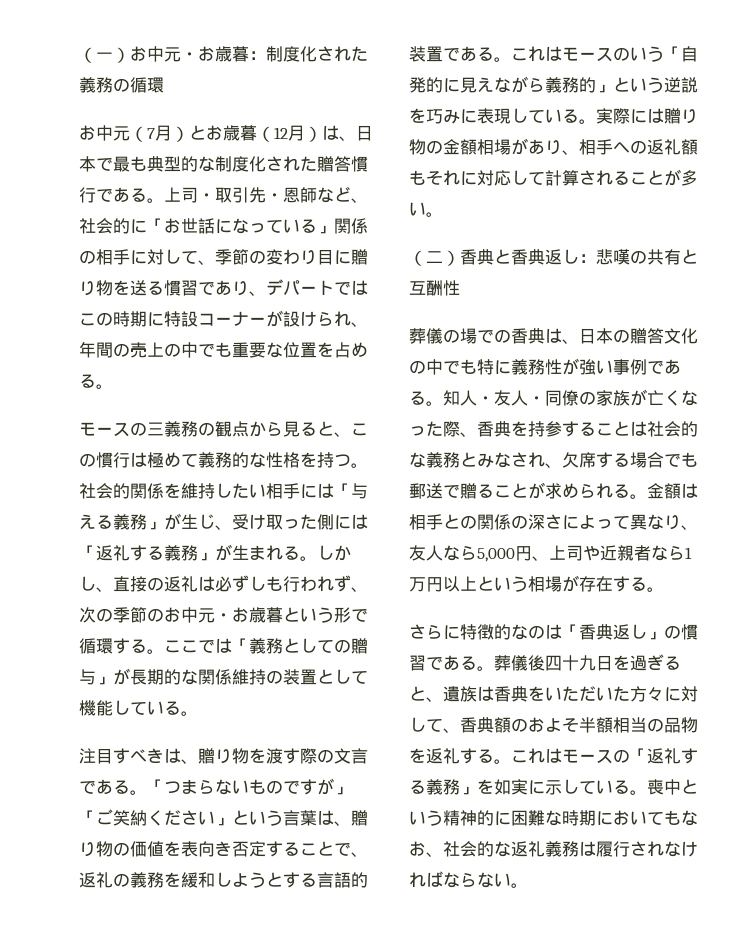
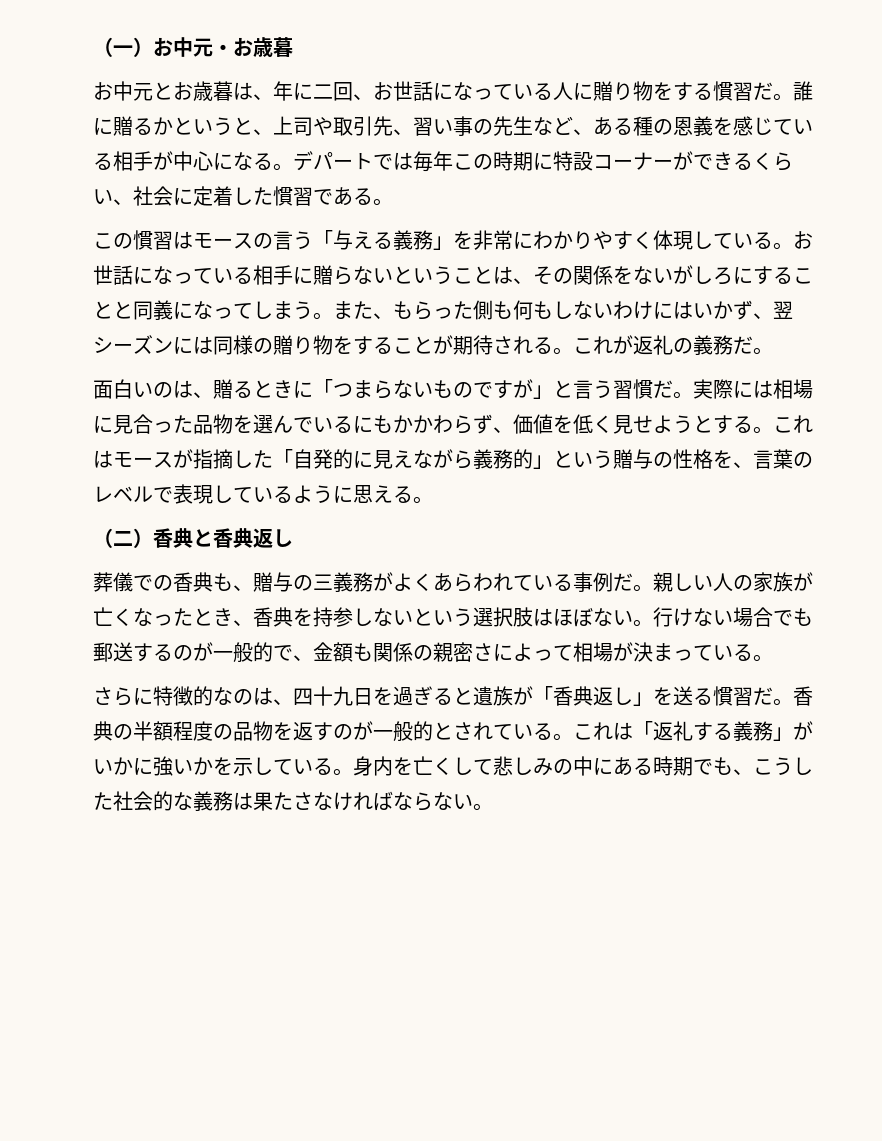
[249,46,368,62] [79,77,164,93] [79,125,373,142] [79,156,368,172] [79,186,368,203] [79,218,368,234] [79,249,368,265] [79,280,266,296] ：制度化された義務の循環 // お中元（7月）とお歳暮（12月）は、日本で最も典型的な制度化された贈答慣行である。上司・取引先・恩師など、社会的に「お世話になっている」関係の相手に対して、季節の変わり目に贈り物を送る慣習であり、 -> [93,81,813,101] [93,116,813,136] [93,151,293,171] // お中元とお歳暮は、年に二回、お世話になっている人に贈り物をする慣習だ。誰に贈るかというと、上司や取引先、習い事の先生など、ある種の恩義を感じている相手が中心になる。
(368, 287) none -> [413,151,453,172] 毎年
[283,311,368,327] [79,341,368,358] [79,374,113,389] [79,421,368,437] [79,452,368,468] [79,483,368,499] [79,513,368,530] [79,544,351,561] [79,575,368,592] [79,607,368,623] [79,638,368,654] [79,668,368,685] [79,700,198,716] [79,748,368,764] [79,779,147,795] 設けられ、年間の売上の中でも重要な位置を占める。 // モースの三義務の観点から見ると、この慣行は極めて義務的な性格を持つ。社会的関係を維持したい相手には「与える義務」が生じ、受け取った側には「返礼する義務」が生まれる。しかし、直接の返礼は必ずしも行われず、次の季節のお中元・お歳暮という形で循環する。ここでは「義務としての贈与」が長期的な関係維持の装置として機能している。 // 注目すべきは、贈り物を渡す際の文言である。 -> [693,152,793,171] [93,186,393,206] [93,230,813,250] [93,265,813,285] [93,300,793,320] [93,335,773,355] [93,379,313,399] できるくらい、社会に定着した慣習である。 // この慣習はモースの言う「与える義務」を非常にわかりやすく体現している。お世話になっている相手に贈らないということは、その関係をないがしろにすることと同義になってしまう。また、もらった側も何もしないわけにはいかず、翌シーズンには同様の贈り物をすることが期待される。これが返礼の義務だ。 // 面白いのは、贈るときに
[79,809,368,826] [79,841,368,857] [79,872,368,888] [409,46,664,62] 「ご笑納ください」という言葉は、贈り物の価値を表向き否定することで、返礼の義務を緩和しようとする言語的装置である。これはモースのいう -> [553,379,813,399] [93,414,813,434] [93,449,273,469] と言う習慣だ。実際には相場に見合った品物を選んでいるにもかかわらず、価値を低く見せようとする。これはモースが指摘した
[664,77,698,93] [409,108,698,124] [409,138,698,155] [409,169,698,186] [409,202,426,216] 逆説を巧みに表現している。実際には贈り物の金額相場があり、相手への返礼額もそれに対応して計算されることが多い -> [613,449,813,469] [93,484,413,504] 贈与の性格を、言葉のレベルで表現しているように思える
[579,249,698,265] [409,280,460,296] [409,328,477,344] ：悲嘆の共有と互酬性 // 葬儀の場 -> [93,572,133,592] // 葬儀
[545,328,698,344] [409,358,681,375] [409,390,579,406] は、日本の贈答文化の中でも特に義務性が強い事例である。知人・友人・同僚 -> [213,572,733,592] も、贈与の三義務がよくあらわれている事例だ。親しい人
[443,421,460,437] 際 -> [193,608,233,626] とき
[562,421,698,437] [409,452,698,468] [409,482,698,499] [409,514,698,530] [409,545,692,562] [409,575,630,592] することは社会的な義務とみなされ、欠席する場合でも郵送で贈ることが求められる。金額は相手との関係の深さによって異なり、友人なら5,000円、上司や近親者なら1万円以上という相場が存在す -> [353,607,813,627] [93,642,733,662] しないという選択肢はほぼない。行けない場合でも郵送するのが一般的で、金額も関係の親密さによって相場が決まってい
[562,624,698,640] [409,655,545,671] 「香典返し」の慣習である。葬儀後 -> [273,699,293,705] 、
[426,686,698,702] [409,717,698,733] [409,748,698,764] [409,779,698,795] [409,810,698,826] [409,841,664,857] 、遺族は香典をいただいた方々に対して、香典額のおよそ半額相当の品物を返礼する。これはモースの「返礼する義務」を如実に示している。喪中という精神的に困難な時期においてもなお、社会的な返礼義務は履行され -> [473,686,813,706] [93,721,813,741] [93,756,813,776] [93,791,313,811] 遺族が「香典返し」を送る慣習だ。香典の半額程度の品物を返すのが一般的とされている。これは「返礼する義務」がいかに強いかを示している。身内を亡くして悲しみの中にある時期でも、こうした社会的な義務は果たさ

